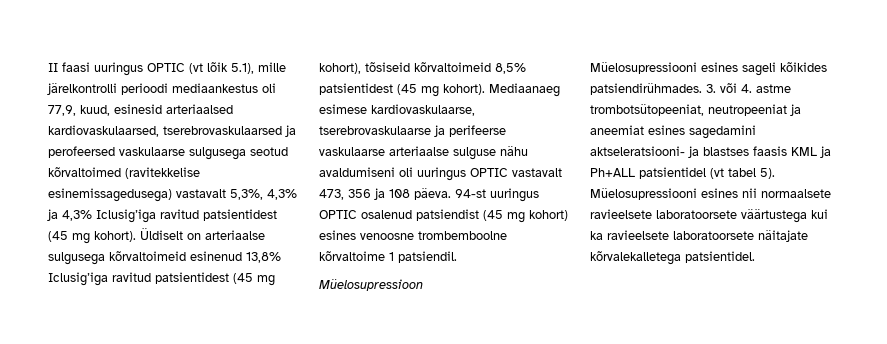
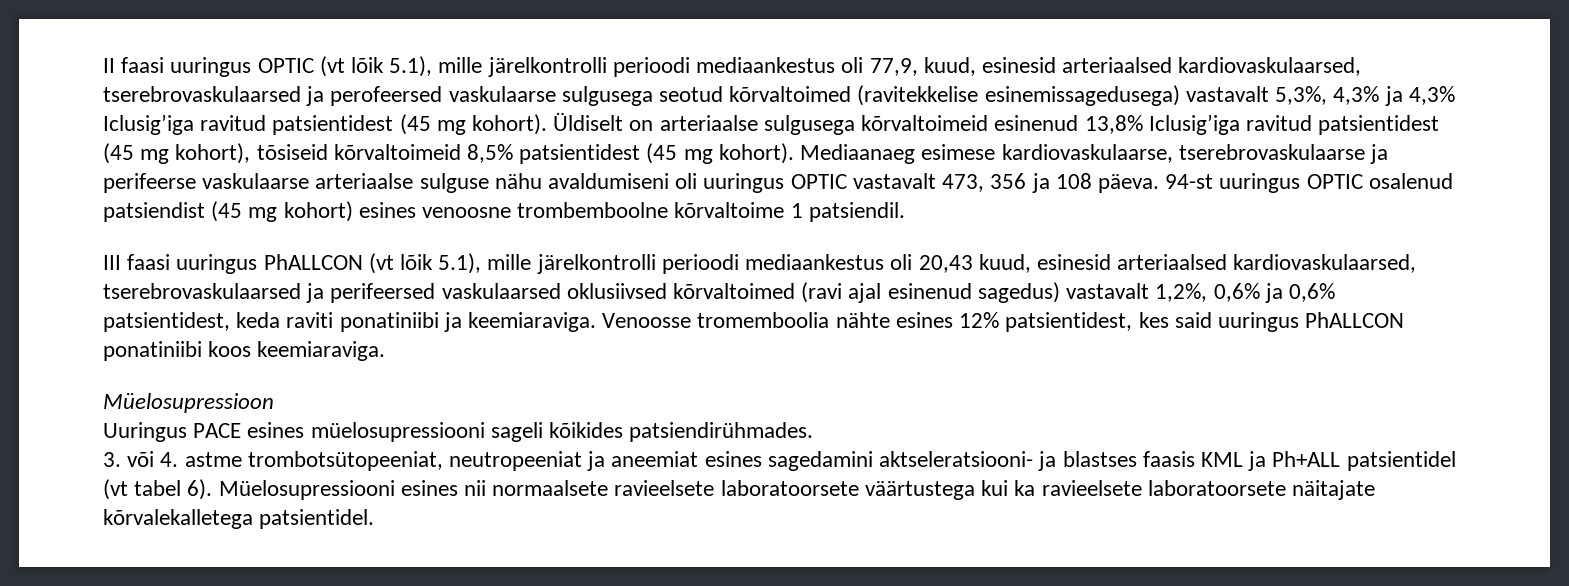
[319,279,423,291] [590,62,738,74] Müelosupressioon // Müelosupressiooni esines -> [103,253,1417,274] [103,282,1335,303] [103,312,1405,332] [103,341,386,361] [103,393,274,413] [103,422,485,442] III faasi uuringus PhALLCON (vt lõik 5.1), mille järelkontrolli perioodi mediaankestus oli 20,43 kuud, esinesid arteriaalsed kardiovaskulaarsed, tserebrovaskulaarsed ja perifeersed vaskulaarsed oklusiivsed kõrvaltoimed (ravi ajal esinenud sagedus) vastavalt 1,2%, 0,6% ja 0,6% patsientidest, keda raviti ponatiniibi ja keemiaraviga. Venoosse tromemboolia nähte esines 12% patsientidest, kes said uuringus PhALLCON ponatiniibi koos keemiaraviga. // Müelosupressioon // Uuringus PACE esines müelosupressiooni
(702, 89) none -> (814, 432) //
[760,168,775,179] 5). -> [187,479,213,500] 6).

